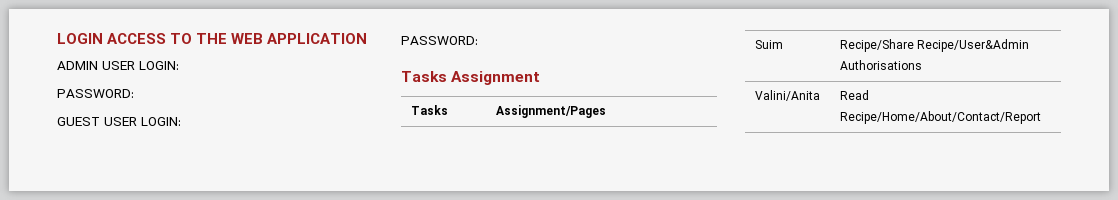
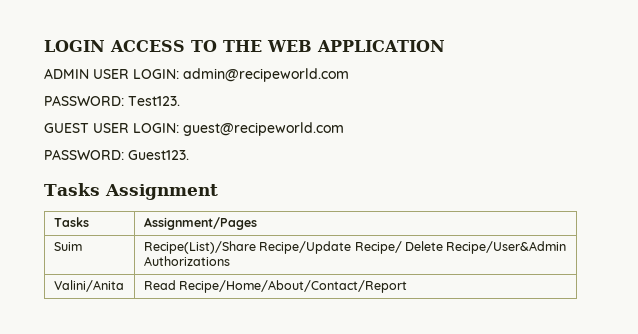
[57,89,134,98] // PASSWORD: -> [183,68,349,82] [44,95,180,106] admin@recipeworld.com // PASSWORD: Test123.
[401,36,478,45] // PASSWORD: -> [183,122,344,136] [44,149,189,160] guest@recipeworld.com // PASSWORD: Guest123.
[839,39,1030,52] [839,60,922,70] Recipe/Share Recipe/User&Admin Authorisations -> [143,241,567,254] [143,256,230,266] Recipe(List)/Share Recipe/Update Recipe/ Delete Recipe/User&Admin Authorizations

